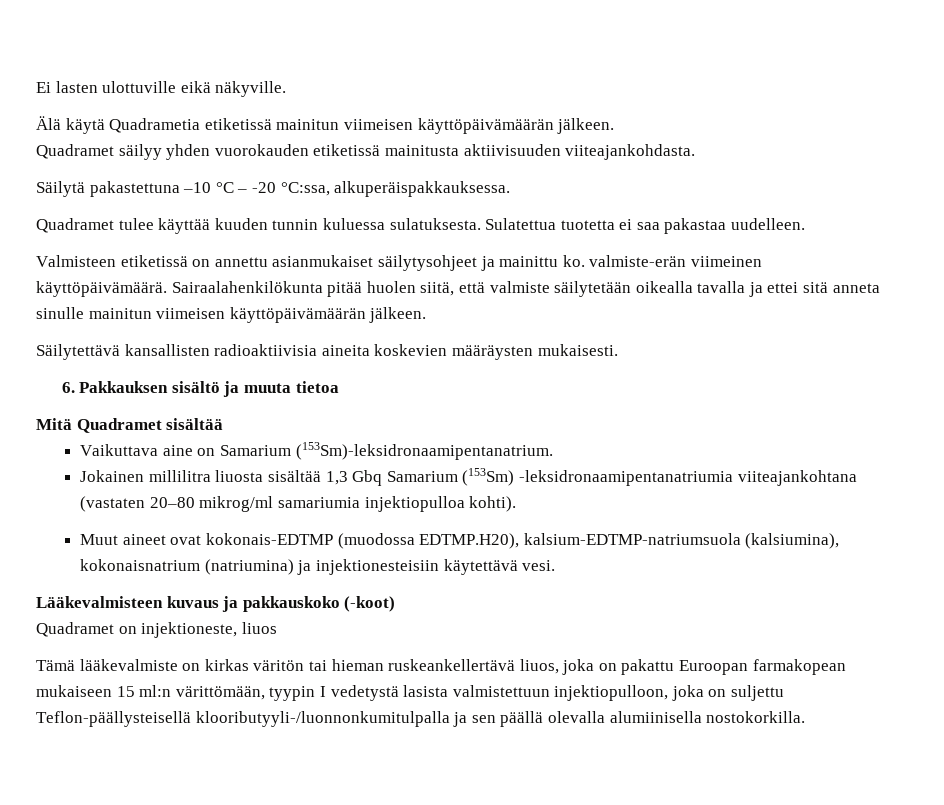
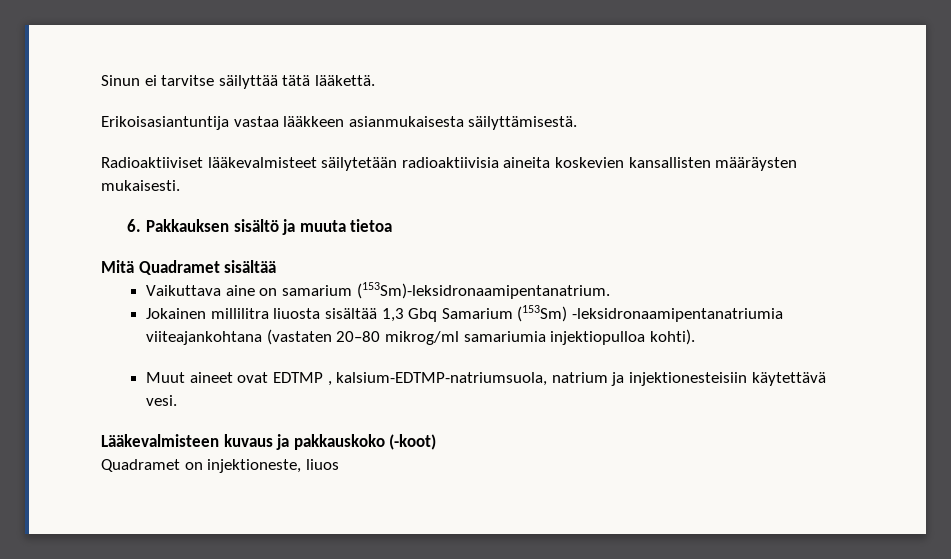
[36,81,287,97] [36,116,615,134] [36,144,696,160] [36,181,511,197] [36,218,806,234] [36,255,762,271] [36,281,880,297] [36,307,427,323] [36,344,210,360] Ei lasten ulottuville eikä näkyville. // Älä käytä Quadrametia etiketissä mainitun viimeisen käyttöpäivämäärän jälkeen. // Quadramet säilyy yhden vuorokauden etiketissä mainitusta aktiivisuuden viiteajankohdasta. // Säilytä pakastettuna –10 °C – -20 °C:ssa, alkuperäispakkauksessa. // Quadramet tulee käyttää kuuden tunnin kuluessa sulatuksesta. Sulatettua tuotetta ei saa pakastaa uudelleen. // Valmisteen etiketissä on annettu asianmukaiset säilytysohjeet ja mainittu ko. valmiste-erän viimeinen käyttöpäivämäärä. Sairaalahenkilökunta pitää huolen siitä, että valmiste säilytetään oikealla tavalla ja ettei sitä anneta sinulle mainitun viimeisen käyttöpäivämäärän jälkeen. // Säilytettävä kansallisten -> [101,75,375,89] [101,116,578,130] [101,157,398,171] Sinun ei tarvitse säilyttää tätä lääkettä. // Erikoisasiantuntija vastaa lääkkeen asianmukaisesta säilyttämisestä. // Radioaktiiviset lääkevalmisteet säilytetään
(448, 350) none -> [628,157,711,168] kansallisten
[220,445,292,456] Samarium -> [281,285,352,296] samarium
[206,533,840,549] [80,559,294,575] kokonais-EDTMP (muodossa EDTMP.H20), kalsium-EDTMP-natriumsuola (kalsiumina), kokonaisnatrium (natriumina) -> [272,372,608,386] EDTMP , kalsium-EDTMP-natriumsuola, natrium
[36,659,846,675] [36,685,785,701] [36,711,806,727] // Tämä lääkevalmiste on kirkas väritön tai hieman ruskeankellertävä liuos, joka on pakattu Euroopan farmakopean mukaiseen 15 ml:n värittömään, tyypin I vedetystä lasista valmistettuun injektiopulloon, joka on suljettu Teflon-päällysteisellä klooributyyli-/luonnonkumitulpalla ja sen päällä olevalla alumiinisella nostokorkilla. -> (339, 464) none

